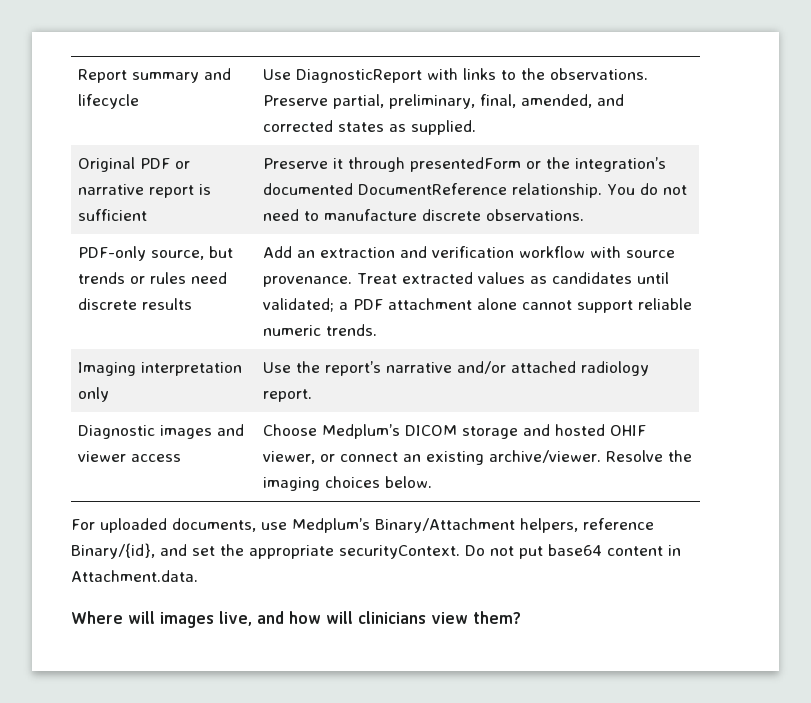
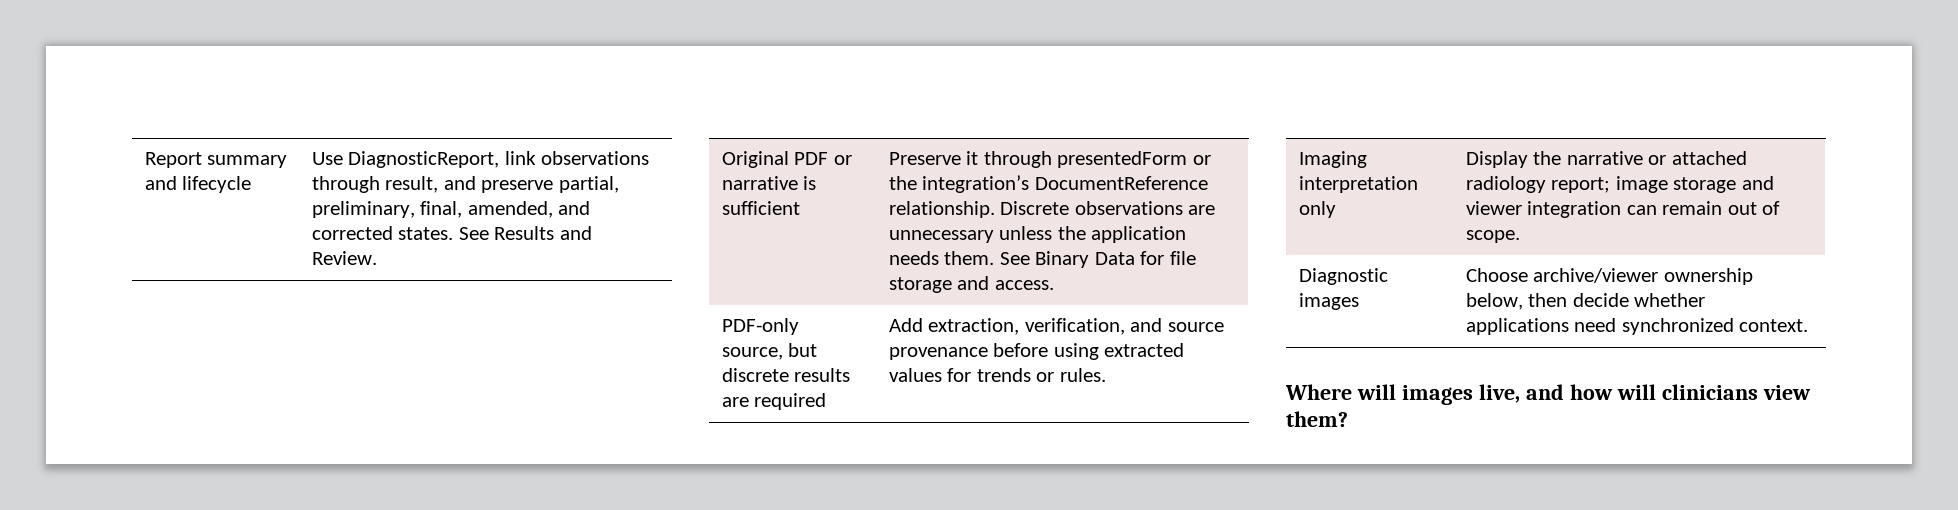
[296,68,649,83] [263,95,329,106] DiagnosticReport with links to the observations. Preserve -> [348,151,650,168] [311,176,554,193] DiagnosticReport, link observations through result, and preserve
[338,120,477,135] states as supplied. -> [398,226,592,240] [311,251,377,265] states. See Results and Review.
[149,185,195,198] report -> (798, 183) none
[263,183,354,195] documented -> (1030, 184) none
[607,183,687,195] [263,209,585,221] [78,246,234,261] [78,272,228,284] [78,298,193,310] [263,246,676,258] [263,272,669,287] [263,298,693,313] [263,324,378,336] [78,362,243,376] [78,387,110,402] [263,361,650,376] [263,389,313,402] [78,424,245,439] [78,451,182,462] [263,424,647,439] [263,450,693,465] [263,476,433,491] [71,518,654,533] [71,543,681,559] [71,570,198,582] You do not need to manufacture discrete observations. // PDF-only source, but trends or rules need discrete results | Add an extraction and verification workflow with source provenance. Treat extracted values as candidates until validated; a PDF attachment alone cannot support reliable numeric trends. // Imaging interpretation only | Use the report’s narrative and/or attached radiology report. // Diagnostic images and viewer access | Choose Medplum’s DICOM storage and hosted OHIF viewer, or connect an existing archive/viewer. Resolve the imaging choices below. // For uploaded documents, use Medplum’s Binary/Attachment helpers, reference Binary/{id}, and set the appropriate securityContext. Do not put base64 content in Attachment.data. -> [1000,201,1216,215] [888,226,1187,243] [888,251,1196,268] [888,276,1054,293] [721,318,799,335] [721,343,818,360] [721,368,851,382] [721,393,827,410] [888,318,1224,335] [888,343,1185,360] [888,368,1106,382] [1298,151,1367,168] [1298,176,1418,193] [1298,201,1336,218] [1465,151,1747,168] [1465,176,1774,193] [1465,201,1781,218] [1465,230,1520,243] [1298,268,1388,285] [1298,293,1359,310] [1465,268,1753,285] [1465,293,1706,310] [1465,318,1809,335] Discrete observations are unnecessary unless the application needs them. See Binary Data for file storage and access. // PDF-only source, but discrete results are required | Add extraction, verification, and source provenance before using extracted values for trends or rules. // Imaging interpretation only | Display the narrative or attached radiology report; image storage and viewer integration can remain out of scope. // Diagnostic images | Choose archive/viewer ownership below, then decide whether applications need synchronized context.

